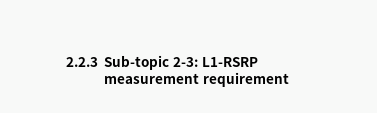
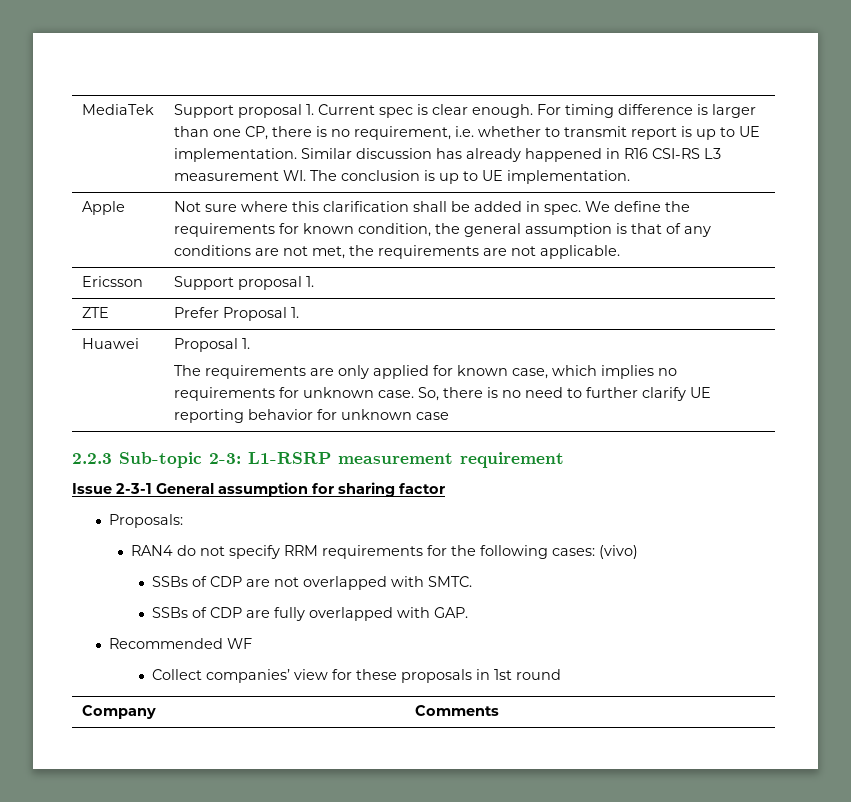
(66, 62) none -> [81,104,154,115] [173,104,756,118] [173,126,760,140] [173,148,721,162] [173,170,630,184] [81,201,125,215] [173,201,690,215] [173,223,711,237] [173,245,620,259] [81,276,143,287] [173,276,314,290] [81,307,109,318] [173,307,299,321] [81,338,139,349] [173,338,250,352] [173,365,677,379] [173,387,711,401] [173,409,449,423] MediaTek | Support proposal 1. Current spec is clear enough. For timing difference is larger than one CP, there is no requirement, i.e. whether to transmit report is up to UE implementation. Similar discussion has already happened in R16 CSI-RS L3 measurement WI. The conclusion is up to UE implementation. // Apple | Not sure where this clarification shall be added in spec. We define the requirements for known condition, the general assumption is that of any conditions are not met, the requirements are not applicable. // Ericsson | Support proposal 1. // ZTE | Prefer Proposal 1. // Huawei | Proposal 1. // The requirements are only applied for known case, which implies no requirements for unknown case. So, there is no need to further clarify UE reporting behavior for unknown case //
(289, 79) none -> [72,482,445,497] [109,514,184,528] [130,545,638,559] [152,576,473,590] [152,607,469,621] [109,638,253,649] [152,669,562,683] [81,705,156,719] [414,705,499,716] // Issue 2-3-1 General assumption for sharing factor // Proposals: // RAN4 do not specify RRM requirements for the following cases: (vivo) // SSBs of CDP are not overlapped with SMTC. // SSBs of CDP are fully overlapped with GAP. // Recommended WF // Collect companies’ view for these proposals in 1st round // Company | Comments

